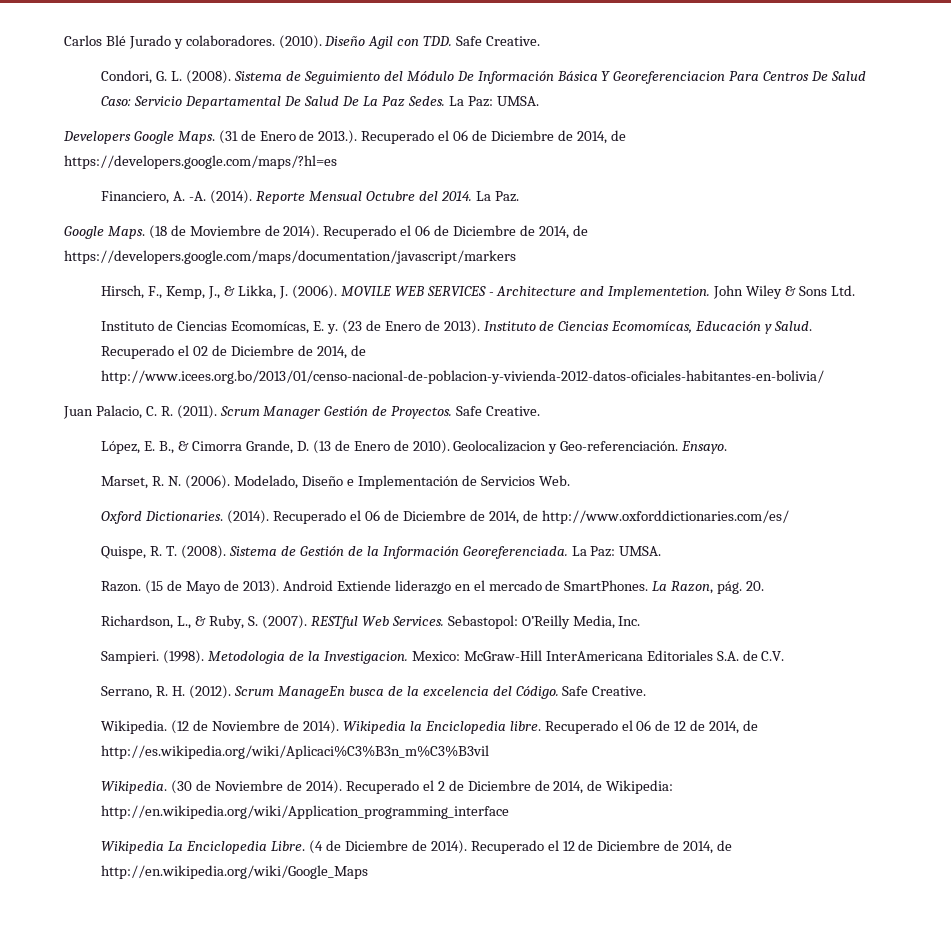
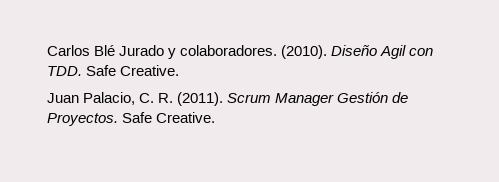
[101,70,867,84] [101,96,539,109] [63,130,626,144] [64,155,337,169] [101,190,519,204] [64,225,588,239] [64,250,516,264] [101,285,855,299] [101,320,813,334] [101,345,366,359] [101,370,825,384] // Condori, G. L. (2008). Sistema de Seguimiento del Módulo De Información Básica Y Georeferenciacion Para Centros De Salud Caso: Servicio Departamental De Salud De La Paz Sedes. La Paz: UMSA. // Developers Google Maps. (31 de Enero de 2013.). Recuperado el 06 de Diciembre de 2014, de https://developers.google.com/maps/?hl=es // Financiero, A. -A. (2014). Reporte Mensual Octubre del 2014. La Paz. // Google Maps. (18 de Moviembre de 2014). Recuperado el 06 de Diciembre de 2014, de https://developers.google.com/maps/documentation/javascript/markers // Hirsch, F., Kemp, J., & Likka, J. (2006). MOVILE WEB SERVICES - Architecture and Implementetion. John Wiley & Sons Ltd. // Instituto de Ciencias Ecomomícas, E. y. (23 de Enero de 2013). Instituto de Ciencias Ecomomícas, Educación y Salud. Recuperado el 02 de Diciembre de 2014, de http://www.icees.org.bo/2013/01/censo-nacional-de-poblacion-y-vivienda-2012-datos-oficiales-habitantes-en-bolivia/ -> (180, 70) none
[101,440,728,454] [101,475,570,489] [101,510,789,524] [101,545,662,559] [101,580,765,594] [101,615,641,629] [101,650,785,664] [101,685,647,699] [101,720,759,734] [101,745,490,759] [101,780,674,794] [101,805,510,819] [101,840,733,854] [101,865,369,879] // López, E. B., & Cimorra Grande, D. (13 de Enero de 2010). Geolocalizacion y Geo-referenciación. Ensayo. // Marset, R. N. (2006). Modelado, Diseño e Implementación de Servicios Web. // Oxford Dictionaries. (2014). Recuperado el 06 de Diciembre de 2014, de http://www.oxforddictionaries.com/es/ // Quispe, R. T. (2008). Sistema de Gestión de la Información Georeferenciada. La Paz: UMSA. // Razon. (15 de Mayo de 2013). Android Extiende liderazgo en el mercado de SmartPhones. La Razon, pág. 20. // Richardson, L., & Ruby, S. (2007). RESTful Web Services. Sebastopol: O’Reilly Media, Inc. // Sampieri. (1998). Metodologia de la Investigacion. Mexico: McGraw-Hill InterAmericana Editoriales S.A. de C.V. // Serrano, R. H. (2012). Scrum ManageEn busca de la excelencia del Código. Safe Creative. // Wikipedia. (12 de Noviembre de 2014). Wikipedia la Enciclopedia libre. Recuperado el 06 de 12 de 2014, de http://es.wikipedia.org/wiki/Aplicaci%C3%B3n_m%C3%B3vil // Wikipedia. (30 de Noviembre de 2014). Recuperado el 2 de Diciembre de 2014, de Wikipedia: http://en.wikipedia.org/wiki/Application_programming_interface // Wikipedia La Enciclopedia Libre. (4 de Diciembre de 2014). Recuperado el 12 de Diciembre de 2014, de http://en.wikipedia.org/wiki/Google_Maps -> (216, 117) none

